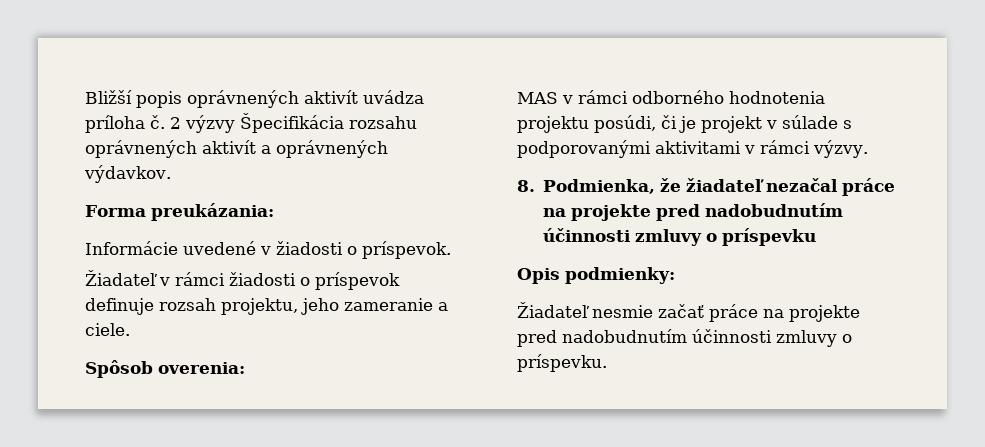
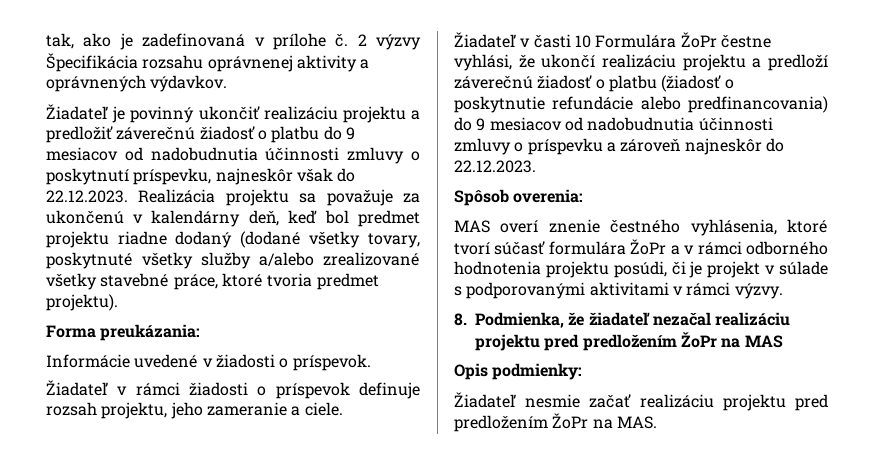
[85,90,424,108] [85,115,145,133] Bližší popis oprávnených aktivít uvádza príloha -> [46,33,326,50] tak, ako je zadefinovaná v prílohe
[85,140,256,158] oprávnených aktivít -> [207,55,357,72] oprávnenej aktivity
(171, 174) none -> [46,104,421,123] [46,126,355,143] [46,147,421,164] [46,168,356,185] [46,189,421,206] [46,210,421,227] [46,231,420,248] [46,252,420,269] [46,273,379,290] [46,294,118,311] // Žiadateľ je povinný ukončiť realizáciu projektu a predložiť záverečnú žiadosť o platbu do 9 mesiacov od nadobudnutia účinnosti zmluvy o poskytnutí príspevku, najneskôr však do 22.12.2023. Realizácia projektu sa považuje za ukončenú v kalendárny deň, keď bol predmet projektu riadne dodaný (dodané všetky tovary, poskytnuté všetky služby a/alebo zrealizované všetky stavebné práce, ktoré tvoria predmet projektu).
[85,360,245,378] [517,92,558,104] Spôsob overenia: // MAS -> [454,32,771,48] [454,54,829,71] [454,75,734,92] [454,96,828,113] [454,117,773,131] [454,138,784,155] [454,160,536,173] [454,189,584,206] [454,219,828,236] [454,239,680,255] Žiadateľ v časti 10 Formulára ŽoPr čestne vyhlási, že ukončí realizáciu projektu a predloží záverečnú žiadosť o platbu (žiadosť o poskytnutie refundácie alebo predfinancovania) do 9 mesiacov od nadobudnutia účinnosti zmluvy o príspevku a zároveň najneskôr do 22.12.2023. // Spôsob overenia: // MAS overí znenie čestného vyhlásenia, ktoré tvorí súčasť formulára ŽoPr a
[842,178,896,196] [543,203,844,221] [543,228,817,246] práce na projekte pred nadobudnutím účinnosti zmluvy o príspevku -> [715,312,791,326] [475,332,783,351] realizáciu projektu pred predložením ŽoPr na MAS
[709,304,860,322] [517,329,852,347] [517,354,607,372] práce na projekte pred nadobudnutím účinnosti zmluvy o príspevku. -> [639,394,828,411] [454,413,657,432] realizáciu projektu pred predložením ŽoPr na MAS.

